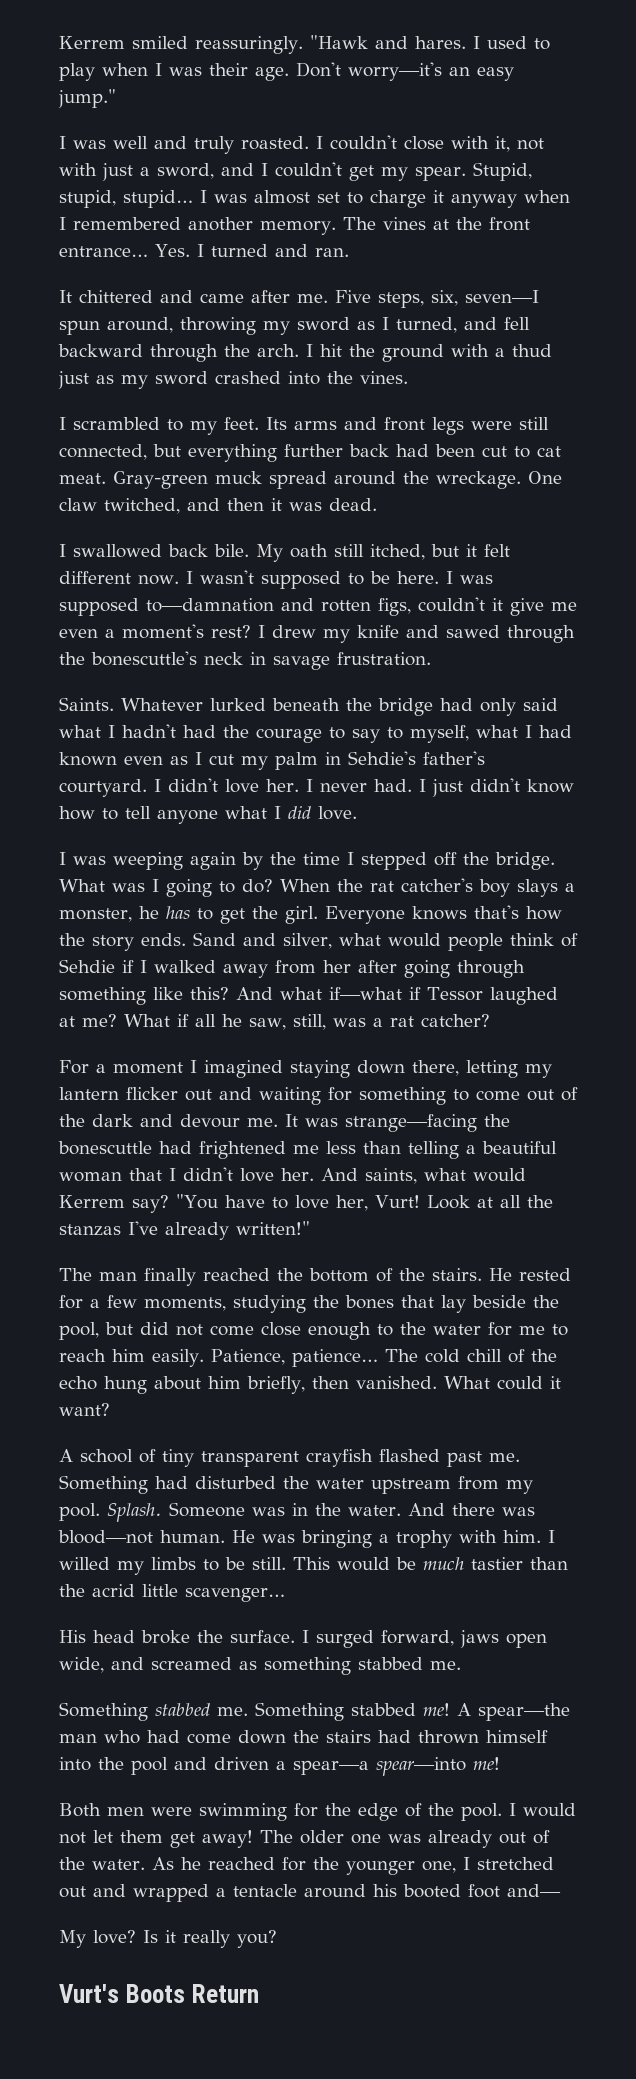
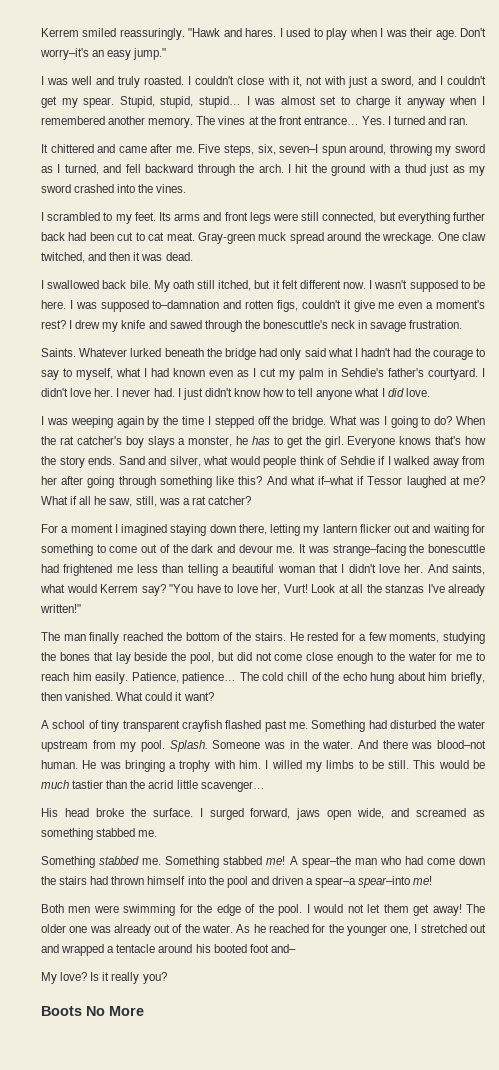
[348,62,442,81] worry—it's -> [40,48,89,60] worry–it's
[465,290,539,303] seven—I -> [279,144,319,153] seven–I
[146,598,274,612] to—damnation -> [152,300,220,309] to–damnation
[329,987,402,1000] if—what -> [317,476,354,485] if–what
[345,1114,477,1132] strange—facing -> [332,544,406,556] strange–facing
[58,1530,153,1544] blood—not -> [436,740,486,749] blood–not
[478,1703,570,1721] spear—the -> [301,856,351,868] spear–the
[293,1757,466,1776] spear—a spear—into -> [315,876,411,888] spear–a spear–into
[507,1884,561,1897] and— -> [270,944,296,953] and–
[59,1984,259,2003] Vurt's Boots Return -> [41,1006,144,1016] Boots No More

